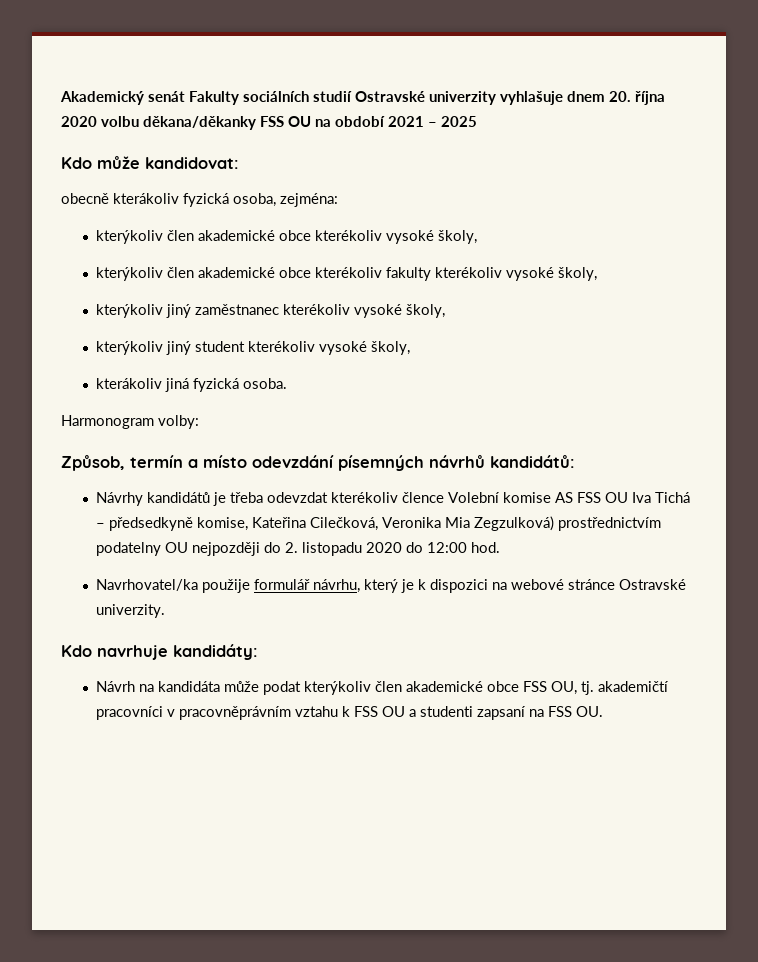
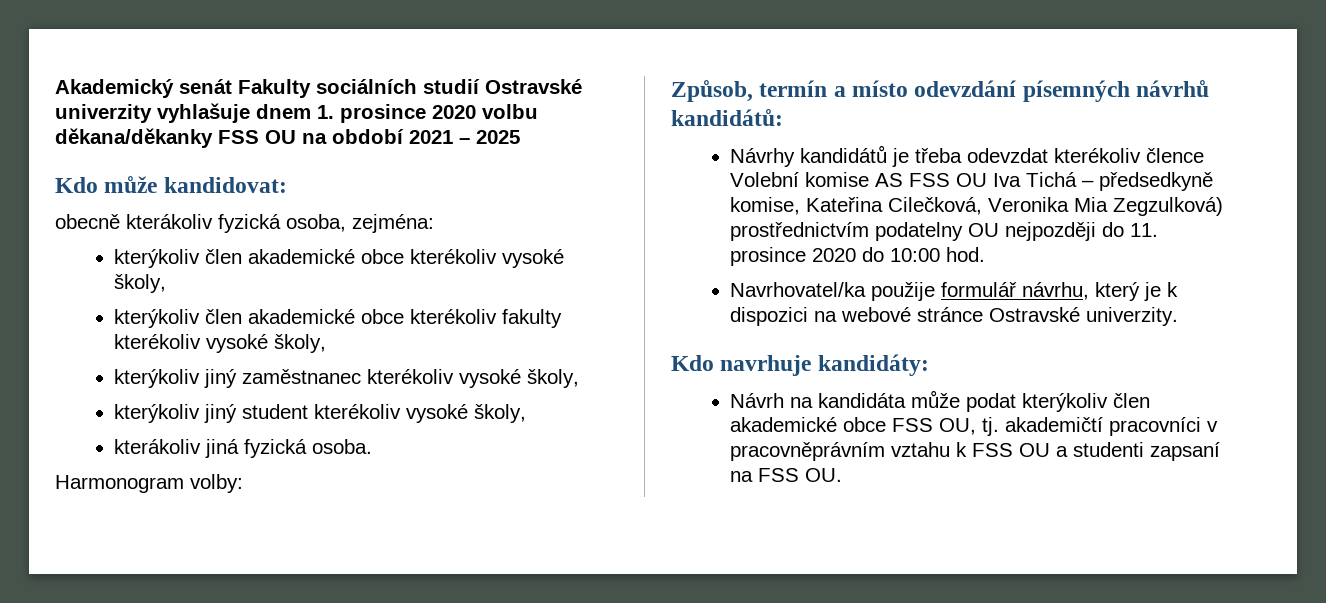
[609,91,665,105] 20. října -> [317,104,426,123] 1. prosince
[284,542,362,556] 2. listopadu -> [1130,223,1159,237] [730,247,807,266] 11. prosince
[426,542,467,553] 12:00 -> [890,248,941,262] 10:00

